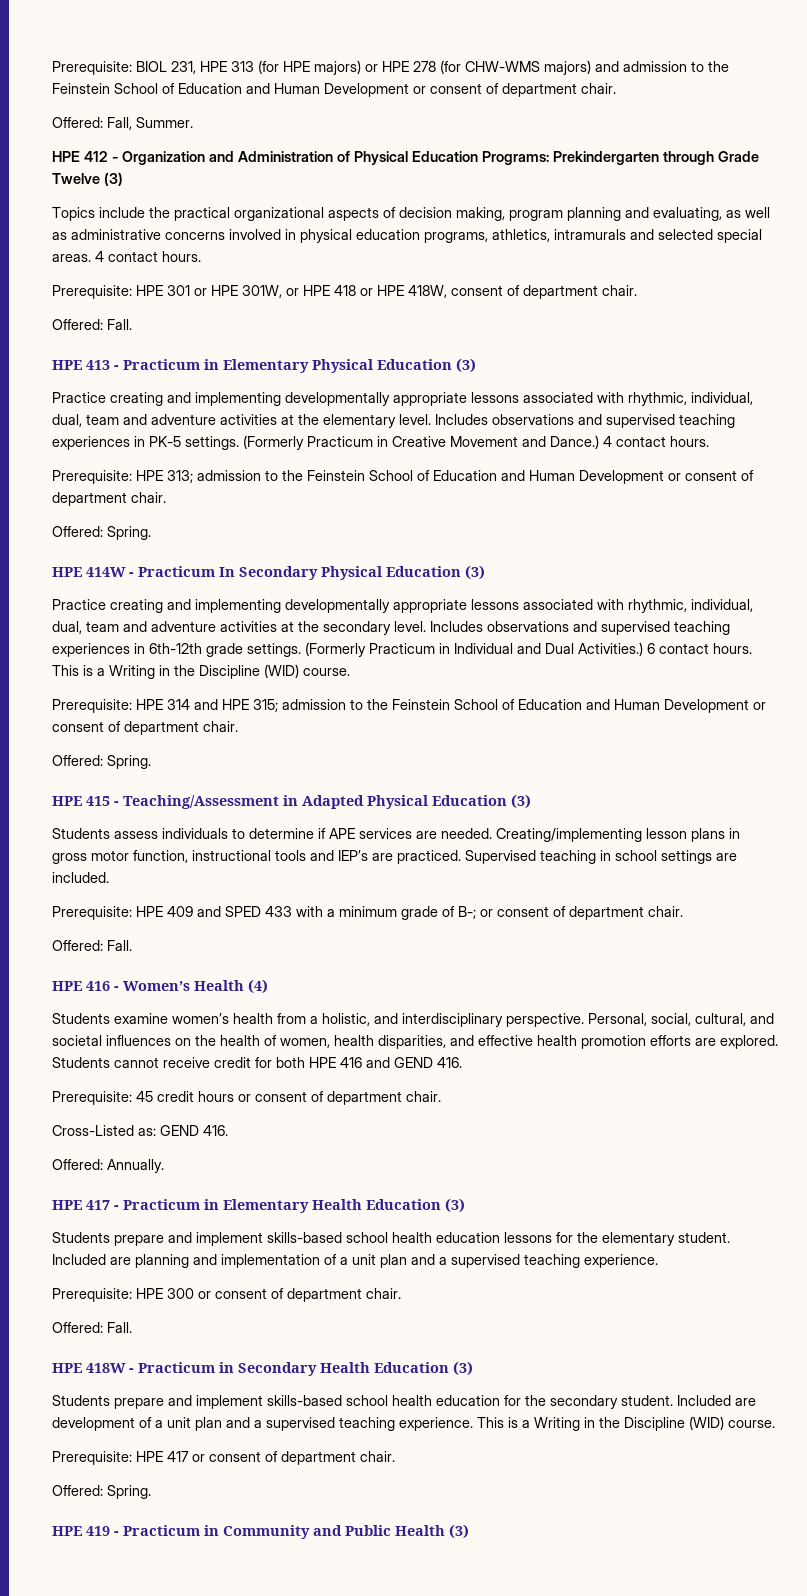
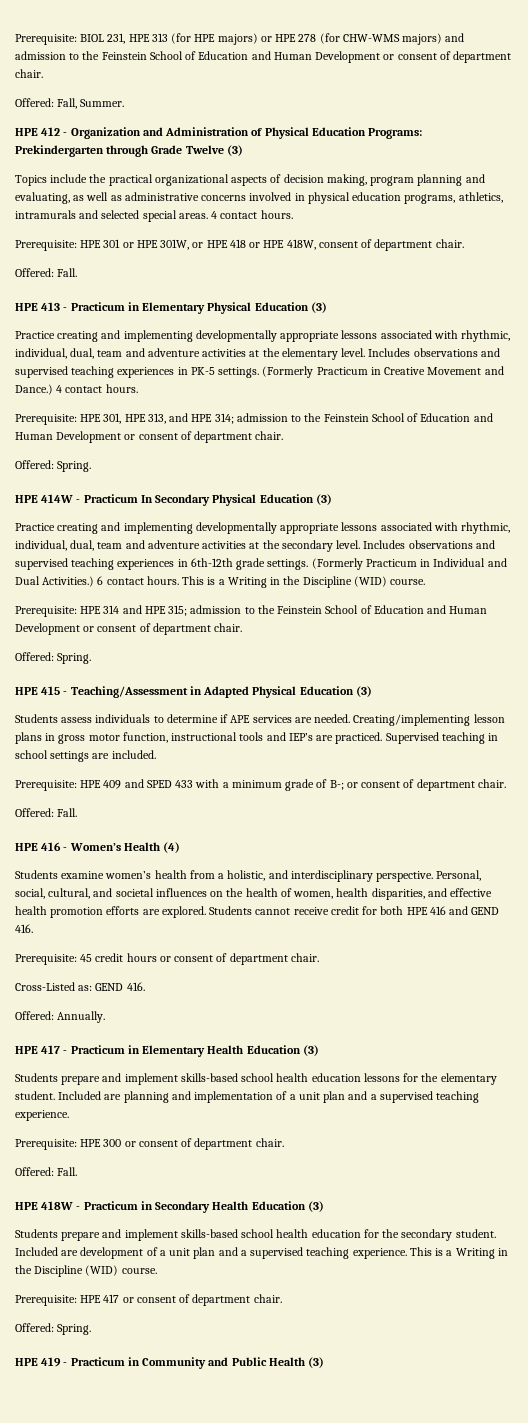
[167,470,193,483] 313; -> [103,413,234,424] 301, HPE 313, and HPE 314;

